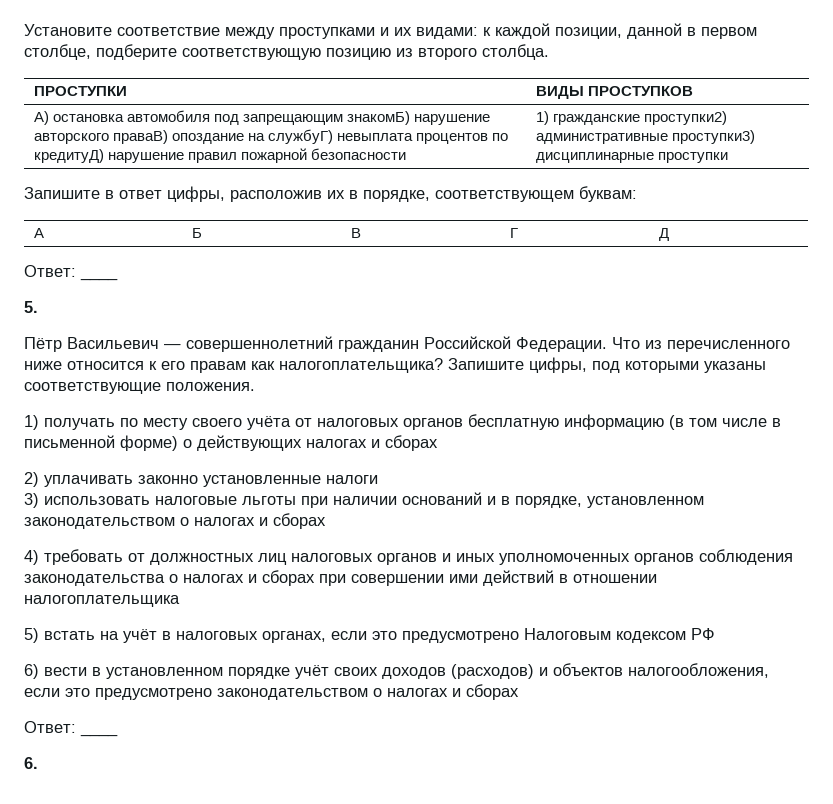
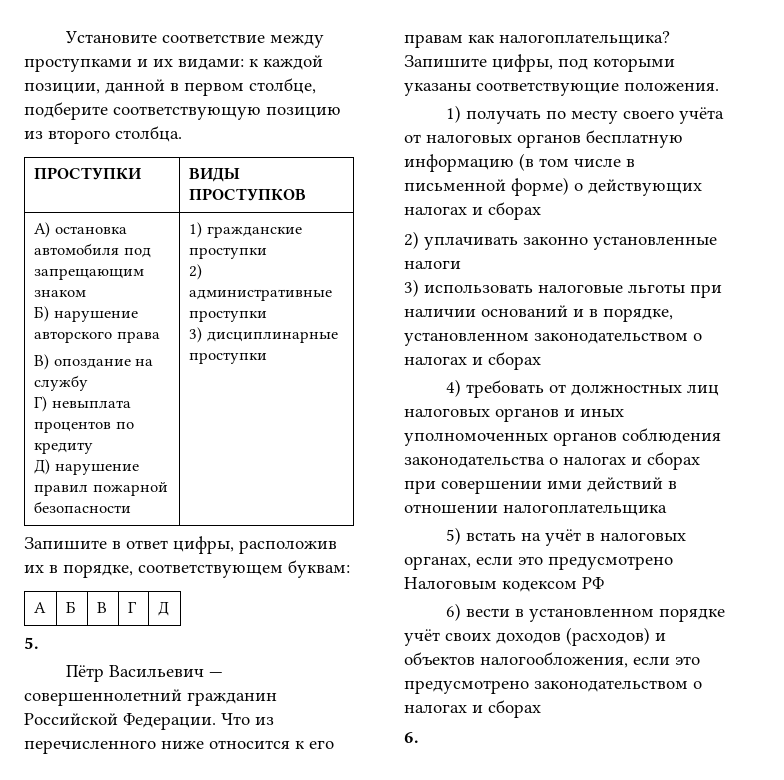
[346,111,490,125] [33,129,333,144] знакомБ) нарушение авторского праваВ) опоздание на службуГ) -> [34,290,87,297] [34,306,138,322] [34,331,160,343] [34,354,154,370] [34,375,89,391] [34,396,48,412] знаком // Б) нарушение авторского права // В) опоздание на службу // Г)
[33,149,104,163] кредитуД) -> [34,442,94,454] [34,459,51,475] кредиту // Д)
[643,111,727,125] [535,130,755,144] проступки2) административные проступки3) -> [189,247,268,259] [189,264,203,280] [189,289,333,301] [189,310,268,322] [189,327,203,343] проступки // 2) административные проступки // 3)
[24,265,76,277] [80,277,118,281] // Ответ: ____ -> (170, 608) none
[24,721,76,733] [80,733,118,737] // Ответ: ____ -> (541, 709) none

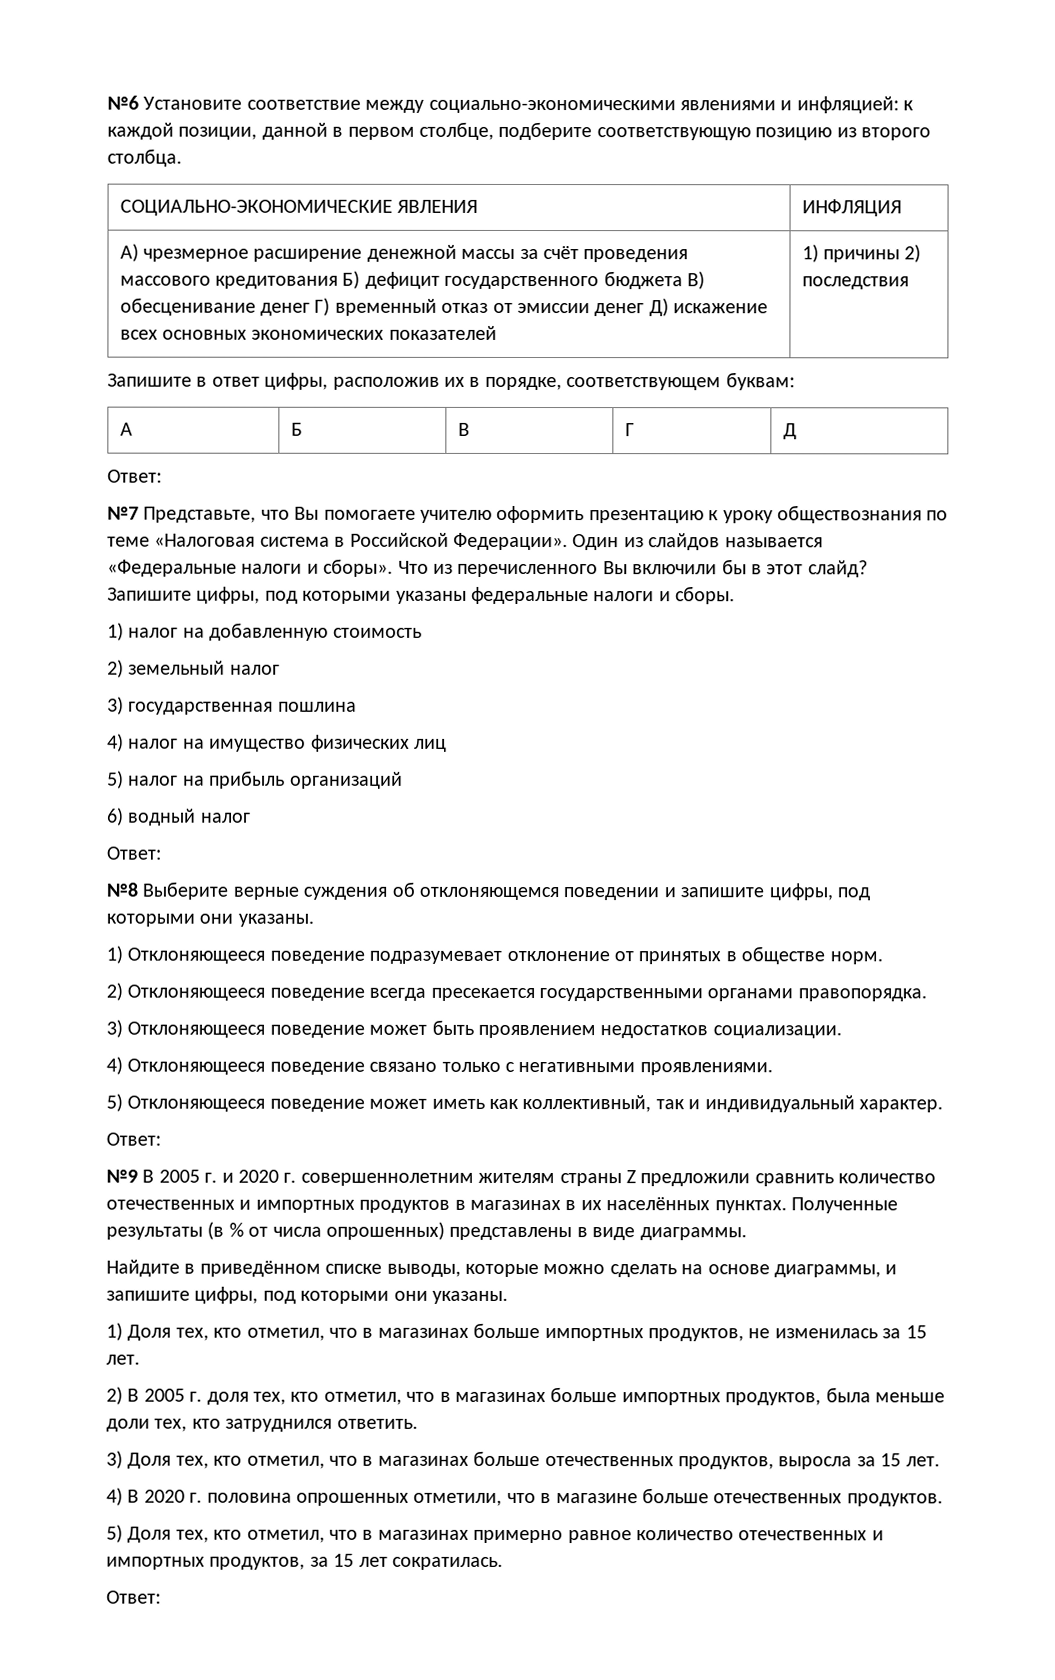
(65, 37) none -> [107,95,139,110] №6
[24,58,244,72] проступками и их видами: -> [428,96,899,114] социально-экономическими явлениями и инфляцией:
[34,167,143,180] [189,168,241,182] [189,188,307,201] [34,222,127,238] [34,243,151,258] [34,268,145,280] [34,290,87,297] [34,306,138,322] [34,331,160,343] [34,354,154,370] [34,375,89,391] [34,396,131,412] [34,421,134,433] [34,442,94,454] [34,459,139,475] [34,482,168,496] [34,501,132,513] [189,222,302,238] [189,247,268,259] [189,264,203,280] [189,289,333,301] [189,310,268,322] [189,327,338,343] [189,352,268,364] ПРОСТУПКИ | ВИДЫ ПРОСТУПКОВ // А) остановка автомобиля под запрещающим знаком // Б) нарушение авторского права // В) опоздание на службу // Г) невыплата процентов по кредиту // Д) нарушение правил пожарной безопасности | 1) гражданские проступки // 2) административные проступки // 3) дисциплинарные проступки -> [119,199,479,216] [801,199,902,217] [119,243,689,263] [119,270,706,290] [119,297,769,317] [119,325,497,340] [801,244,922,263] [801,276,909,290] СОЦИАЛЬНО-ЭКОНОМИЧЕСКИЕ ЯВЛЕНИЯ | ИНФЛЯЦИЯ // A) чрезмерное расширение денежной массы за счёт проведения массового кредитования Б) дефицит государственного бюджета B) обесценивание денег Г) временный отказ от эмиссии денег Д) искажение всех основных экономических показателей | 1) причины 2) последствия
[24,637,39,649] [66,665,224,682] [24,689,277,706] [24,713,274,730] [24,740,334,754] [404,31,670,48] 5. // Пётр Васильевич — совершеннолетний гражданин Российской Федерации. Что из перечисленного ниже относится к его правам как налогоплательщика? -> [107,469,162,483] [107,505,949,524] [107,532,823,551] [107,558,868,578] Ответ: // №7 Представьте, что Вы помогаете учителю оформить презентацию к уроку обществознания по теме «Налоговая система в Российской Федерации». Один из слайдов называется «Федеральные налоги и сборы». Что из перечисленного Вы включили бы в этот слайд?
[476,82,719,96] [446,105,725,124] [404,130,683,148] [404,153,635,172] [404,177,702,196] [404,202,541,220] [404,231,717,250] [404,260,461,269] [404,279,722,298] [404,305,673,322] [404,332,702,346] [404,352,541,370] [446,379,720,398] [404,408,624,422] [404,428,721,446] [404,452,700,470] [404,477,677,494] [404,504,667,516] [446,527,687,546] [404,556,673,570] [404,577,604,592] [446,603,726,622] [404,627,666,646] [404,652,700,668] [404,680,702,694] [404,700,541,718] [404,732,419,743] соответствующие положения. // 1) получать по месту своего учёта от налоговых органов бесплатную информацию (в том числе в письменной форме) о действующих налогах и сборах // 2) уплачивать законно установленные налоги // 3) использовать налоговые льготы при наличии оснований и в порядке, установленном законодательством о налогах и сборах // 4) требовать от должностных лиц налоговых органов и иных уполномоченных органов соблюдения законодательства о налогах и сборах при совершении ими действий в отношении налогоплательщика // 5) встать на учёт в налоговых органах, если это предусмотрено Налоговым кодексом РФ // 6) вести в установленном порядке учёт своих доходов (расходов) и объектов налогообложения, если это предусмотрено законодательством о налогах и сборах // 6. -> [471,586,736,605] [107,622,422,641] [107,659,280,678] [107,696,357,715] [107,733,447,752] [107,770,403,789] [107,807,251,826] [106,846,161,860] [106,881,870,901] [106,913,314,927] [106,945,883,965] [106,982,927,1002] [106,1019,842,1039] [106,1056,773,1076] [106,1093,943,1113] [106,1132,161,1146] [106,1169,937,1187] [106,1197,898,1214] [106,1221,747,1241] [106,1259,898,1278] [106,1286,508,1304] [106,1322,927,1342] [106,1354,140,1365] [106,1386,945,1406] [106,1418,418,1432] [106,1450,940,1470] [106,1487,943,1507] [106,1524,884,1544] [106,1553,503,1570] [106,1590,161,1604] федеральные налоги и сборы. // 1) налог на добавленную стоимость // 2) земельный налог // 3) государственная пошлина // 4) налог на имущество физических лиц // 5) налог на прибыль организаций // 6) водный налог // Ответ: // №8 Выберите верные суждения об отклоняющемся поведении и запишите цифры, под которыми они указаны. // 1) Отклоняющееся поведение подразумевает отклонение от принятых в обществе норм. // 2) Отклоняющееся поведение всегда пресекается государственными органами правопорядка. // 3) Отклоняющееся поведение может быть проявлением недостатков социализации. // 4) Отклоняющееся поведение связано только с негативными проявлениями. // 5) Отклоняющееся поведение может иметь как коллективный, так и индивидуальный характер. // Ответ: // №9 В 2005 г. и 2020 г. совершеннолетним жителям страны Z предложили сравнить количество отечественных и импортных продуктов в магазинах в их населённых пунктах. Полученные результаты (в % от числа опрошенных) представлены в виде диаграммы. // Найдите в приведённом списке выводы, которые можно сделать на основе диаграммы, и запишите цифры, под которыми они указаны. // 1) Доля тех, кто отметил, что в магазинах больше импортных продуктов, не изменилась за 15 лет. // 2) В 2005 г. доля тех, кто отметил, что в магазинах больше импортных продуктов, была меньше доли тех, кто затруднился ответить. // 3) Доля тех, кто отметил, что в магазинах больше отечественных продуктов, выросла за 15 лет. // 4) В 2020 г. половина опрошенных отметили, что в магазине больше отечественных продуктов. // 5) Доля тех, кто отметил, что в магазинах примерно равное количество отечественных и импортных продуктов, за 15 лет сократилась. // Ответ:

